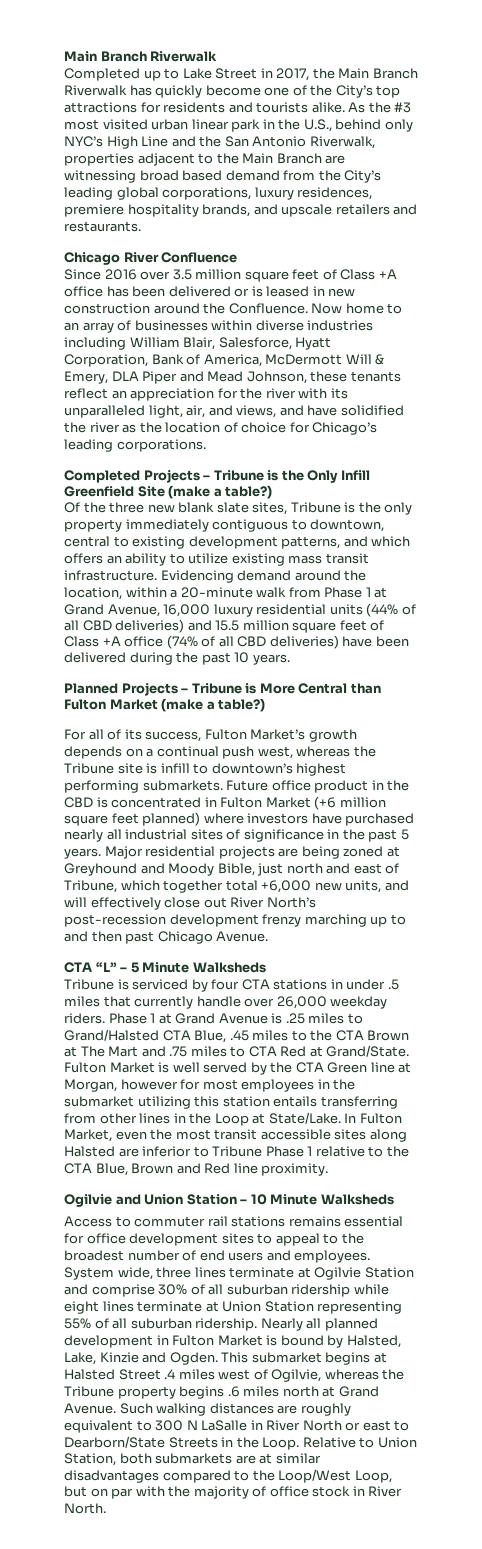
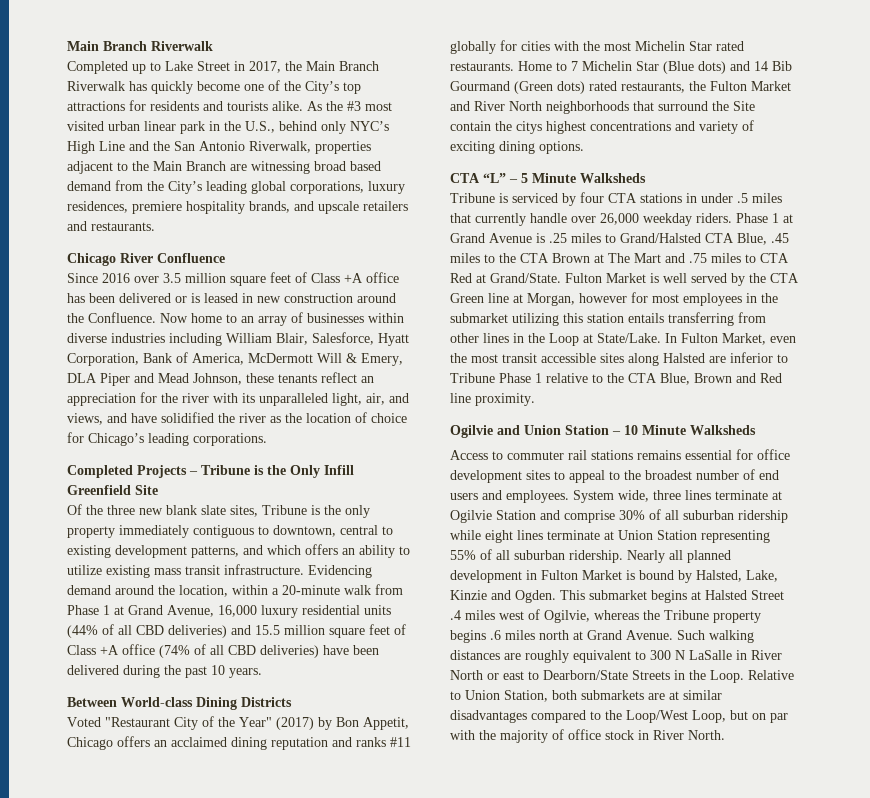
[168,485,273,499] (make a table?) -> (158, 490) none
[64,682,381,696] [64,698,266,712] [64,729,357,742] [64,746,376,759] [64,763,347,776] [64,780,410,793] [64,796,386,810] [64,812,415,826] [64,829,409,842] [64,846,400,859] [64,863,400,876] [64,880,409,893] [64,897,316,910] [64,914,406,927] [64,931,269,944] Planned Projects – Tribune is More Central than Fulton Market (make a table?) // For all of its success, Fulton Market’s growth depends on a continual push west, whereas the Tribune site is infill to downtown’s highest performing submarkets. Future office product in the CBD is concentrated in Fulton Market (+6 million square feet planned) where investors have purchased nearly all industrial sites of significance in the past 5 years. Major residential projects are being zoned at Greyhound and Moody Bible, just north and east of Tribune, which together total +6,000 new units, and will effectively close out River North’s post-recession development frenzy marching up to and then past Chicago Avenue. -> [67,697,292,710] [67,716,409,730] [67,736,411,750] [450,40,744,54] [450,61,792,74] [450,81,791,94] [450,101,755,114] [450,120,754,134] [450,141,584,154] Between World-class Dining Districts // Voted "Restaurant City of the Year" (2017) by Bon Appetit, Chicago offers an acclaimed dining reputation and ranks #11 globally for cities with the most Michelin Star rated restaurants. Home to 7 Michelin Star (Blue dots) and 14 Bib Gourmand (Green dots) rated restaurants, the Fulton Market and River North neighborhoods that surround the Site contain the citys highest concentrations and variety of exciting dining options.

